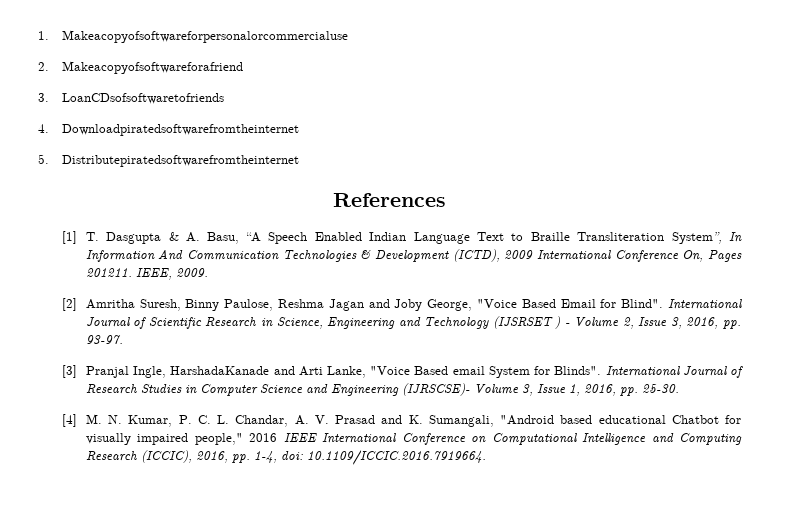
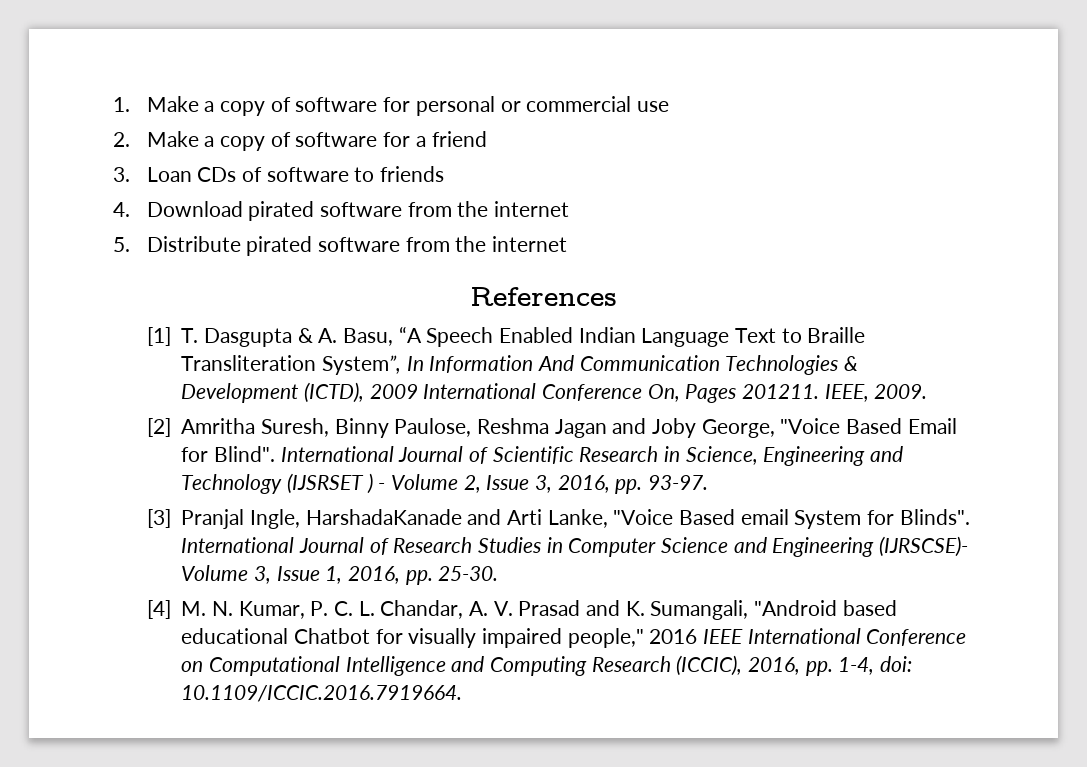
[61,30,348,43] [38,61,243,74] [38,93,224,104] [38,124,299,136] [38,154,299,167] Makeacopyofsoftwareforpersonalorcommercialuse // 2. Makeacopyofsoftwareforafriend // 3. LoanCDsofsoftwaretofriends // 4. Downloadpiratedsoftwarefromtheinternet // 5. Distributepiratedsoftwarefromtheinternet -> [146,96,669,116] [113,131,487,151] [113,166,445,182] [113,201,570,221] [113,236,568,256] Make a copy of software for personal or commercial use // 2. Make a copy of software for a friend // 3. Loan CDs of software to friends // 4. Download pirated software from the internet // 5. Distribute pirated software from the internet

